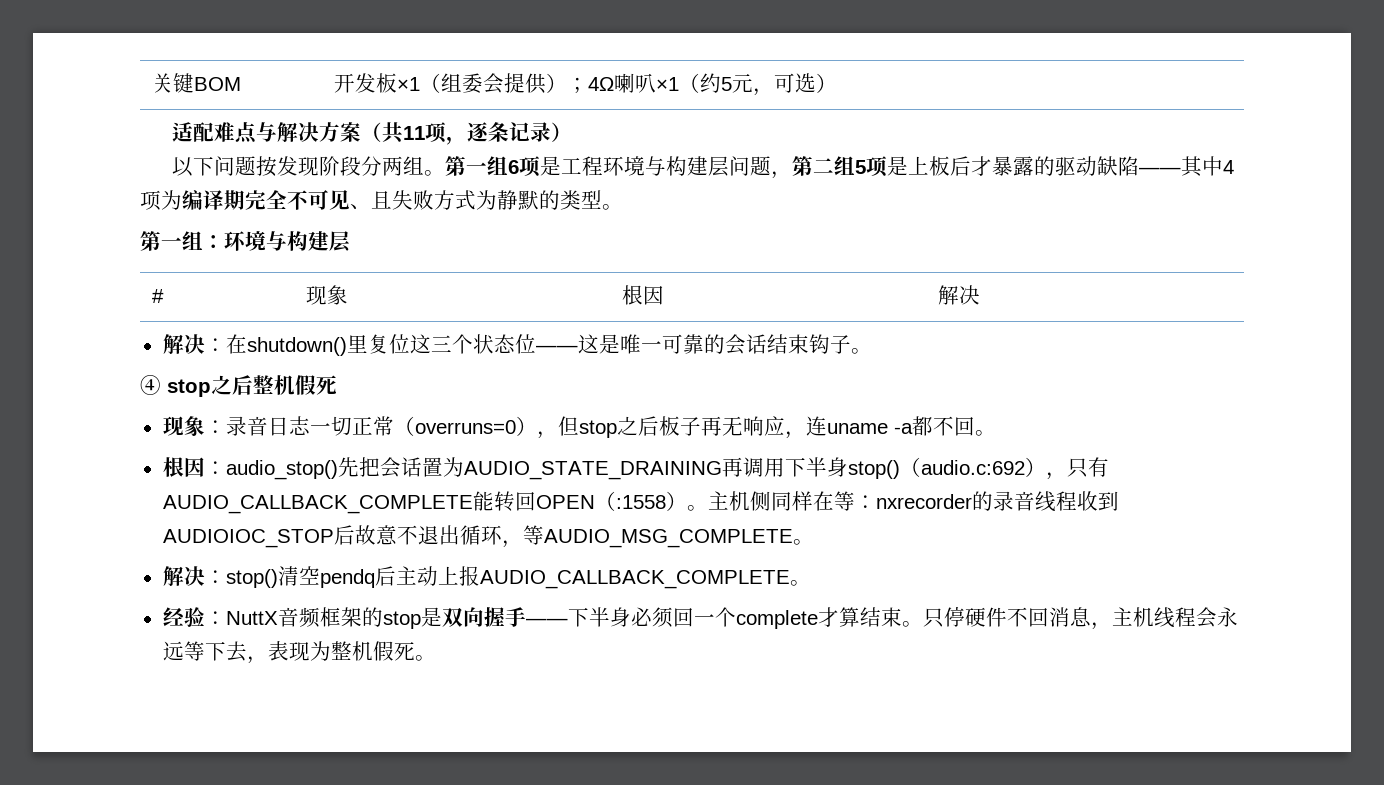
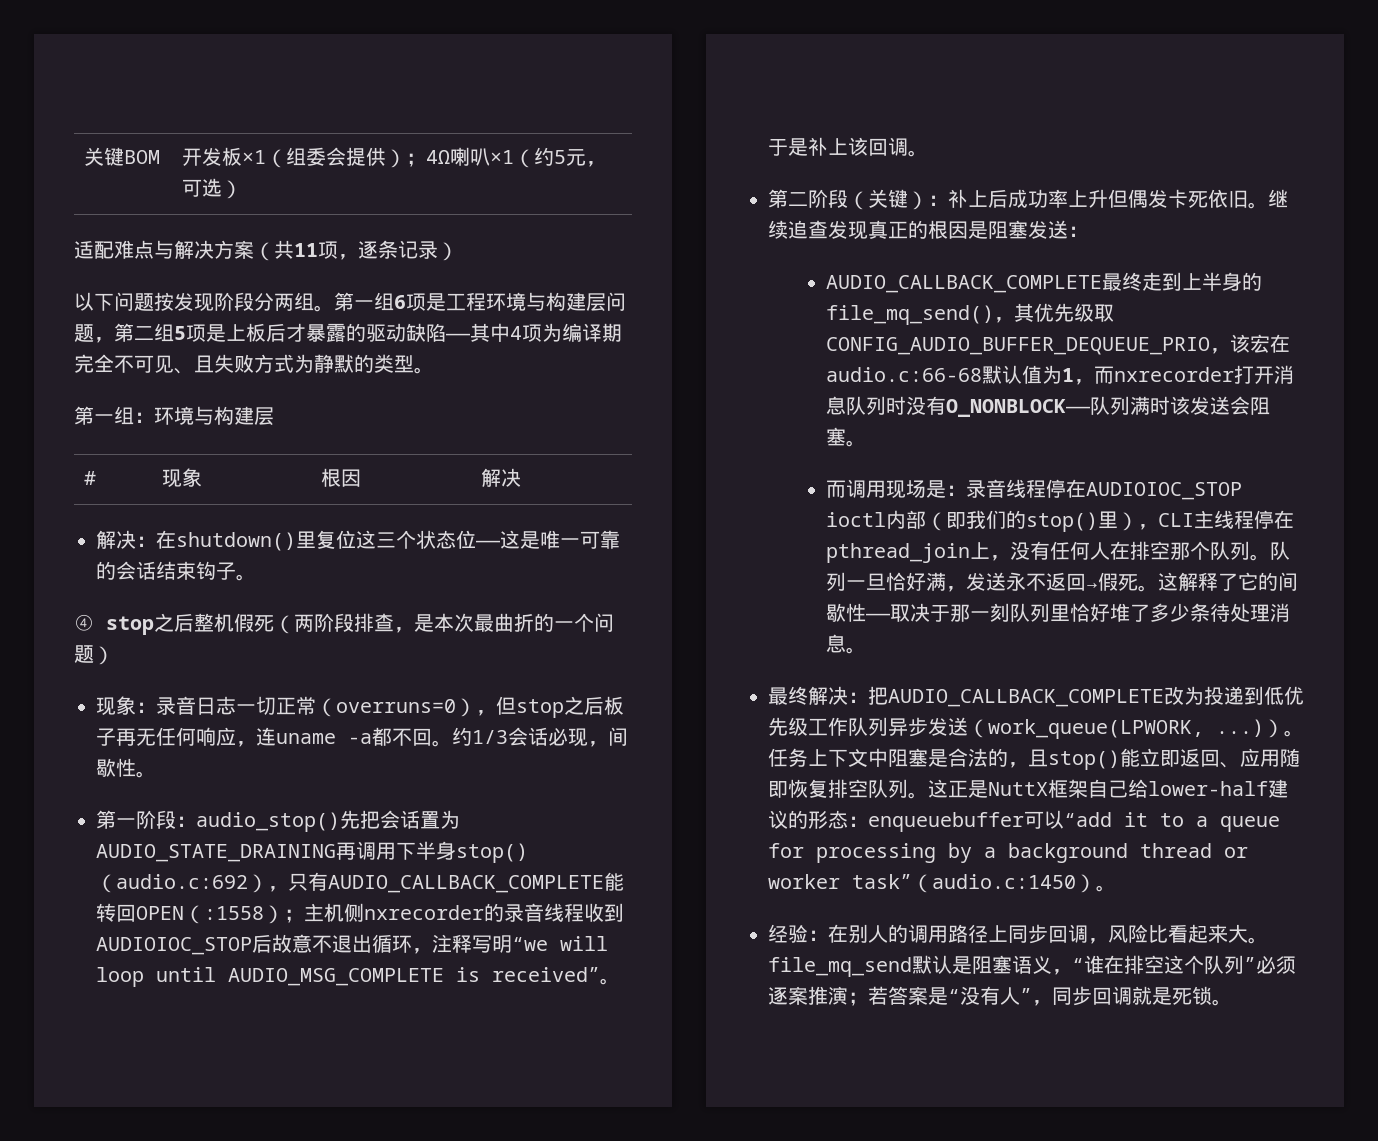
(337, 385) none -> [274,613,614,634] [74,645,114,665] （两阶段排查，是本次最曲折的一个问题）
(743, 426) none -> [156,727,196,746] 任何
[162,457,205,477] // 根因 -> [452,727,628,747] [96,758,156,778] [96,810,176,829] 约1/3会话必现，间歇性。 // 第一阶段
[686,491,876,511] 。主机侧同样在等： -> [284,903,364,923] ；主机侧
[522,525,814,548] [162,566,811,589] [162,607,1238,630] [162,641,415,664] 等AUDIO_MSG_COMPLETE。 // 解决：stop()清空pendq后主动上报AUDIO_CALLBACK_COMPLETE。 // 经验：NuttX音频框架的stop是双向握手——下半身必须回一个complete才算结束。只停硬件不回消息，主机线程会永远等下去，表现为整机假死 -> [432,934,608,953] [96,967,620,987] [768,137,928,157] [768,189,1288,210] [768,220,1088,240] [825,272,1262,293] [825,303,1114,325] [825,334,1290,355] [825,365,1294,385] [825,396,1270,417] [825,427,866,447] [825,479,1242,500] [825,510,1294,532] [825,541,1290,563] [825,572,1298,592] [825,603,1290,622] [825,634,866,654] [768,686,1304,707] [768,717,1304,739] [768,748,1300,770] [768,779,1288,799] [768,810,1280,832] [768,843,1248,863] [768,874,1116,893] [768,924,1268,944] [768,955,1296,977] [768,986,1212,1006] 注释写明“we will loop until AUDIO_MSG_COMPLETE is received”。于是补上该回调。 // 第二阶段（关键）：补上后成功率上升但偶发卡死依旧。继续追查发现真正的根因是阻塞发送： // AUDIO_CALLBACK_COMPLETE最终走到上半身的file_mq_send()，其优先级取CONFIG_AUDIO_BUFFER_DEQUEUE_PRIO，该宏在audio.c:66-68默认值为1，而nxrecorder打开消息队列时没有O_NONBLOCK——队列满时该发送会阻塞。 // 而调用现场是：录音线程停在AUDIOIOC_STOP ioctl内部（即我们的stop()里），CLI主线程停在pthread_join上，没有任何人在排空那个队列。队列一旦恰好满，发送永不返回→假死。这解释了它的间歇性——取决于那一刻队列里恰好堆了多少条待处理消息。 // 最终解决：把AUDIO_CALLBACK_COMPLETE改为投递到低优先级工作队列异步发送（work_queue(LPWORK, ...)）。任务上下文中阻塞是合法的，且stop()能立即返回、应用随即恢复排空队列。这正是NuttX框架自己给lower-half建议的形态：enqueuebuffer可以“add it to a queue for processing by a background thread or worker task”（audio.c:1450）。 // 经验：在别人的调用路径上同步回调，风险比看起来大。file_mq_send默认是阻塞语义，“谁在排空这个队列”必须逐案推演；若答案是“没有人”，同步回调就是死锁

